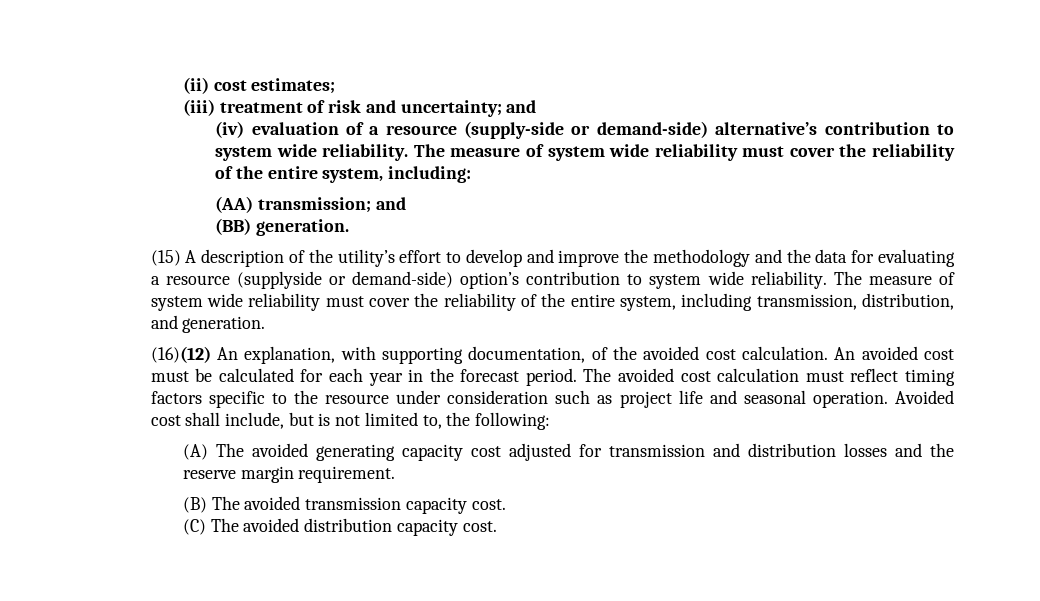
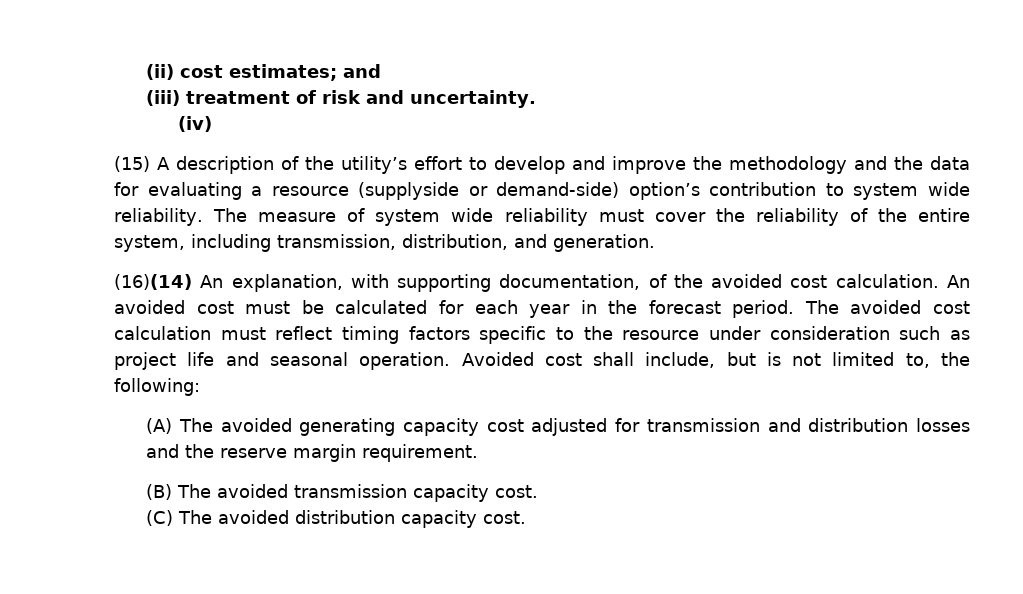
(336, 86) none -> [343,64,382,78] and
[400,100,537,117] uncertainty; and -> [410,90,537,108] uncertainty.
[251,121,954,139] [215,144,956,161] [215,166,472,183] [215,196,406,213] [215,218,349,236] evaluation of a resource (supply-side or demand-side) alternative’s contribution to system wide reliability. The measure of system wide reliability must cover the reliability of the entire system, including: // (AA) transmission; and // (BB) generation. -> (213, 124) none
[150,346,211,363] (16)(12) -> [114,274,193,290] (16)(14)

